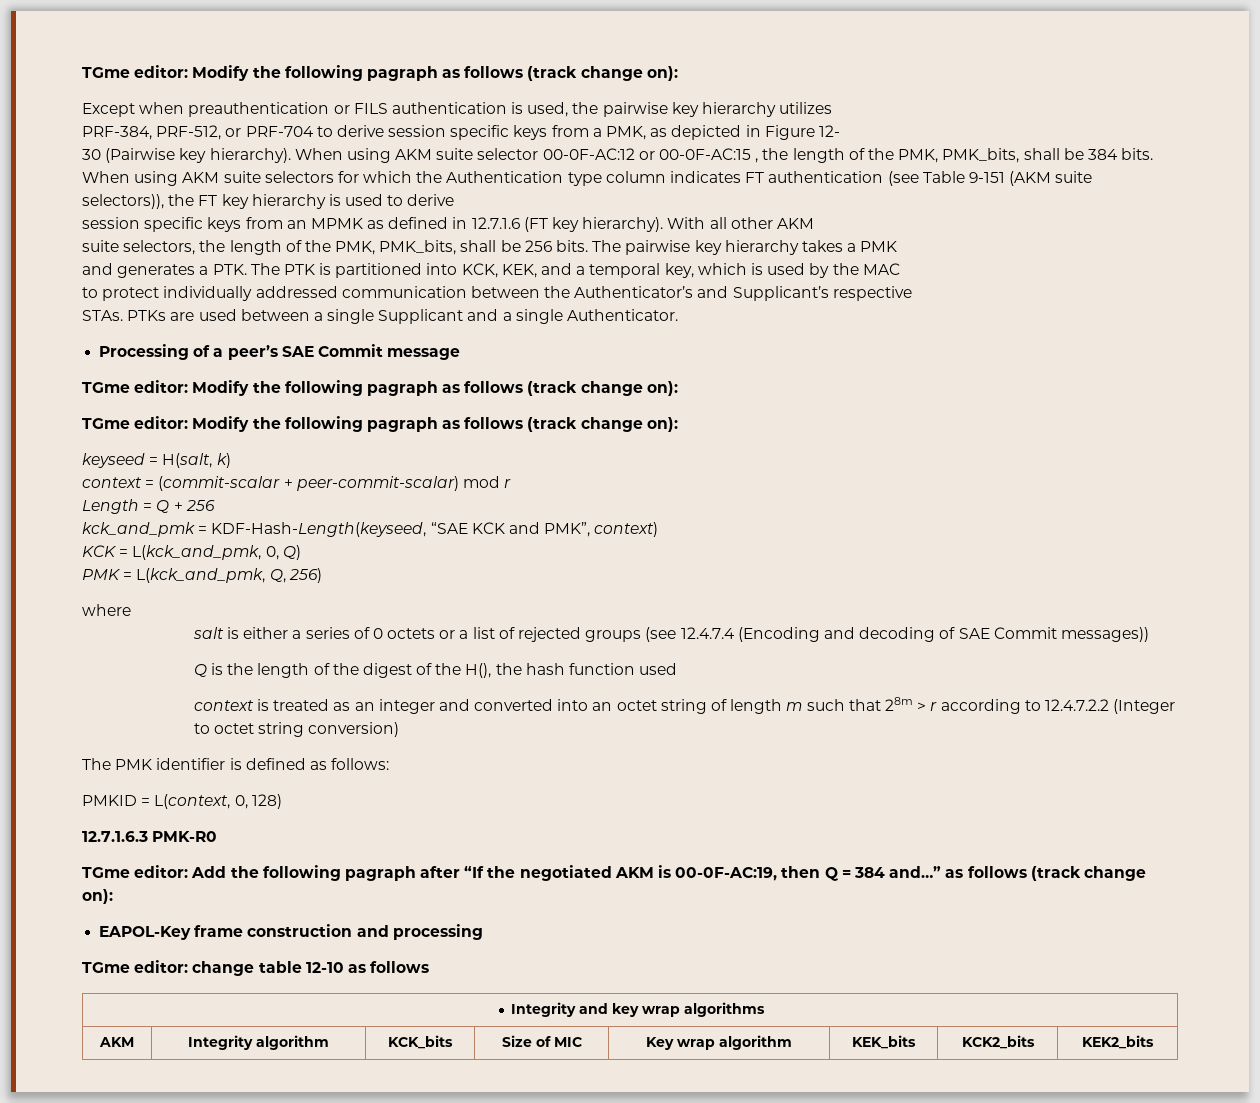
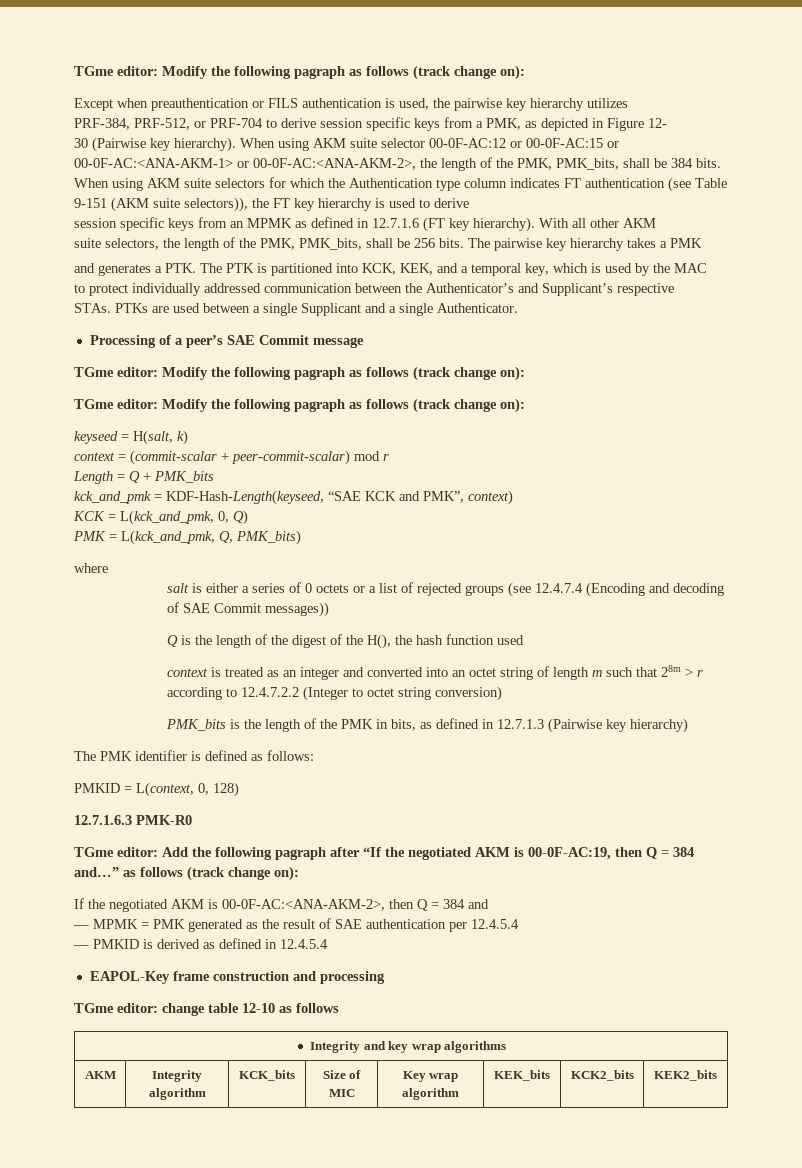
[755,158,759,163] , -> [607,141,619,148] [74,158,416,170] or 00-0F-AC:<ANA-AKM-1> or 00-0F-AC:<ANA-AKM-2>,
[185,500,215,511] 256 -> [154,471,214,483] PMK_bits
[288,568,322,583] 256) -> [236,530,301,545] PMK_bits)
(400, 729) none -> [166,718,689,733] // PMK_bits is the length of the PMK in bits, as defined in 12.7.1.3 (Pairwise key hierarchy)
(113, 896) none -> [74,898,489,912] [73,918,519,932] [73,938,328,949] // If the negotiated AKM is 00-0F-AC:<ANA-AKM-2>, then Q = 384 and // — MPMK = PMK generated as the result of SAE authentication per 12.4.5.4 // — PMKID is derived as defined in 12.4.5.4

